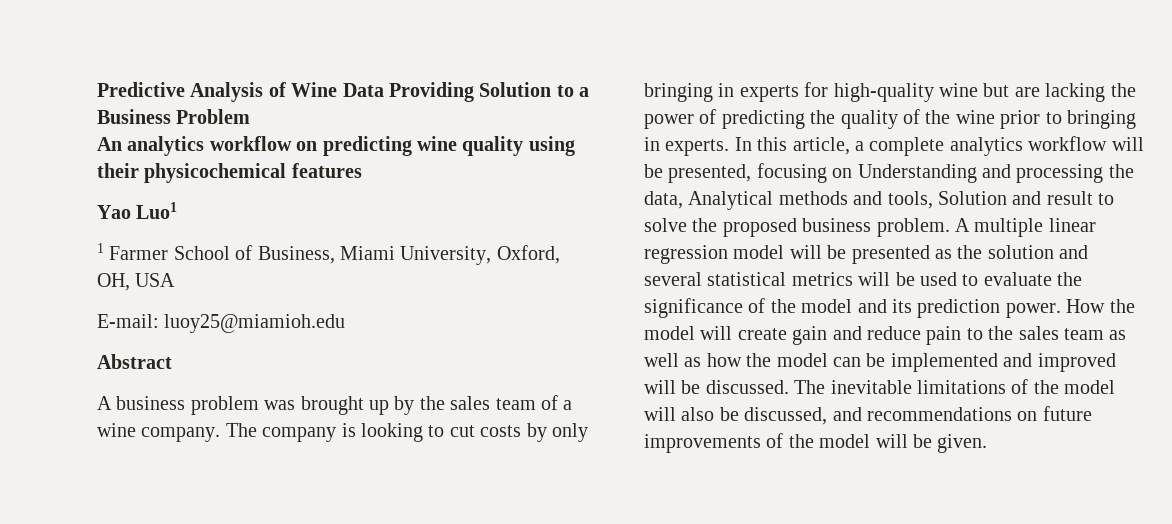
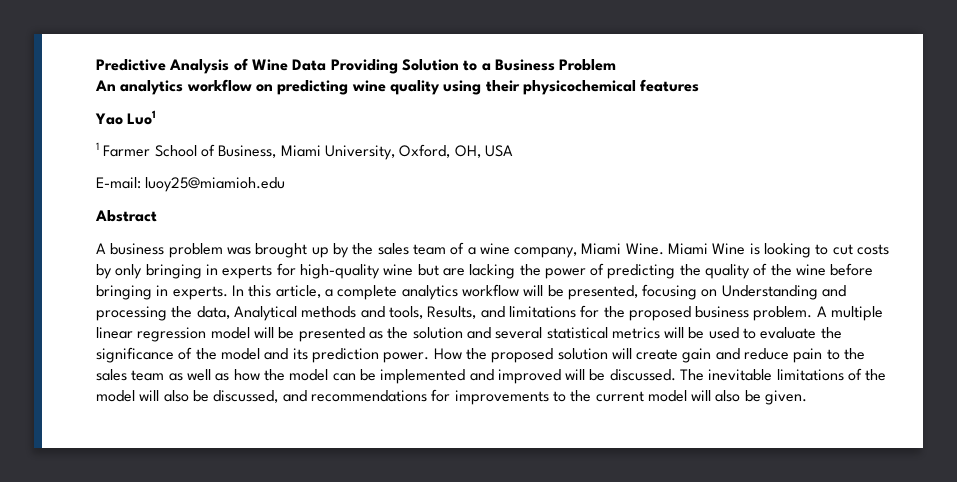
[141,423,337,442] company. The company -> [514,243,746,258] company, Miami Wine. Miami Wine
[1000,110,1062,129] prior to -> [830,263,874,276] before
[938,191,1115,205] [644,218,687,232] Solution and result to solve -> [427,305,600,319] Results, and limitations for
[644,326,695,340] model -> [491,348,608,363] proposed solution
[1017,406,1092,421] [644,433,908,453] on future improvements of the model will -> [431,389,741,405] for improvements to the current model will also

